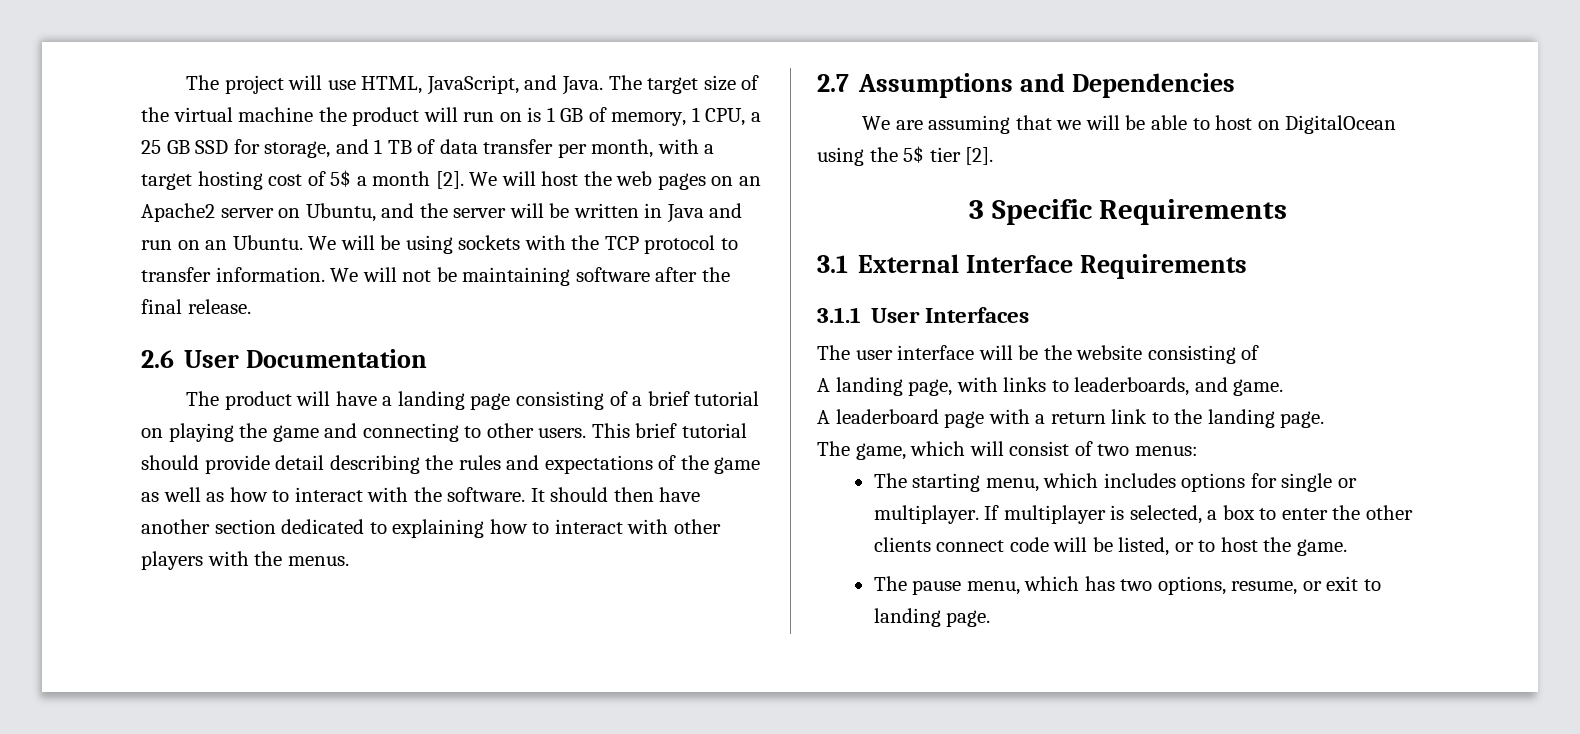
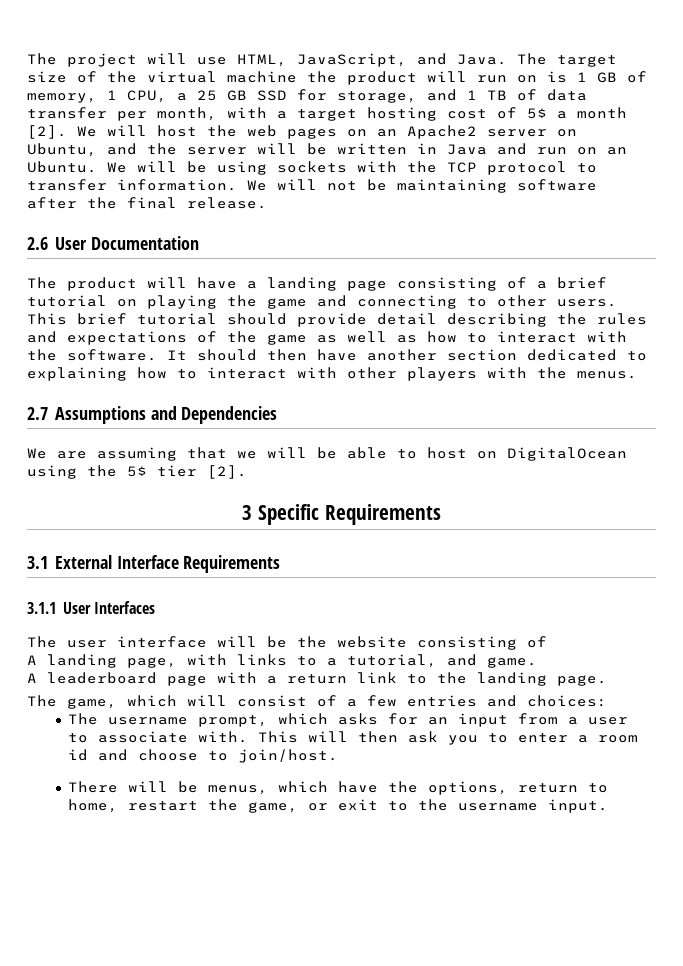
[1074,377,1190,396] leaderboards, -> [327,654,437,668] a tutorial,
[1097,444,1198,456] [873,473,1357,492] [873,505,1413,524] [873,537,1347,556] [873,576,1381,595] [873,608,991,627] two menus: // The starting menu, which includes options for single or multiplayer. If multiplayer is selected, a box to enter the other clients connect code will be listed, or to host the game. // The pause menu, which has two options, resume, or exit to landing page. -> [347,695,607,707] [68,713,629,727] [68,731,639,745] [68,749,339,763] [68,781,609,795] [68,799,609,813] a few entries and choices: // The username prompt, which asks for an input from a user to associate with. This will then ask you to enter a room id and choose to join/host. // There will be menus, which have the options, return to home, restart the game, or exit to the username input.

